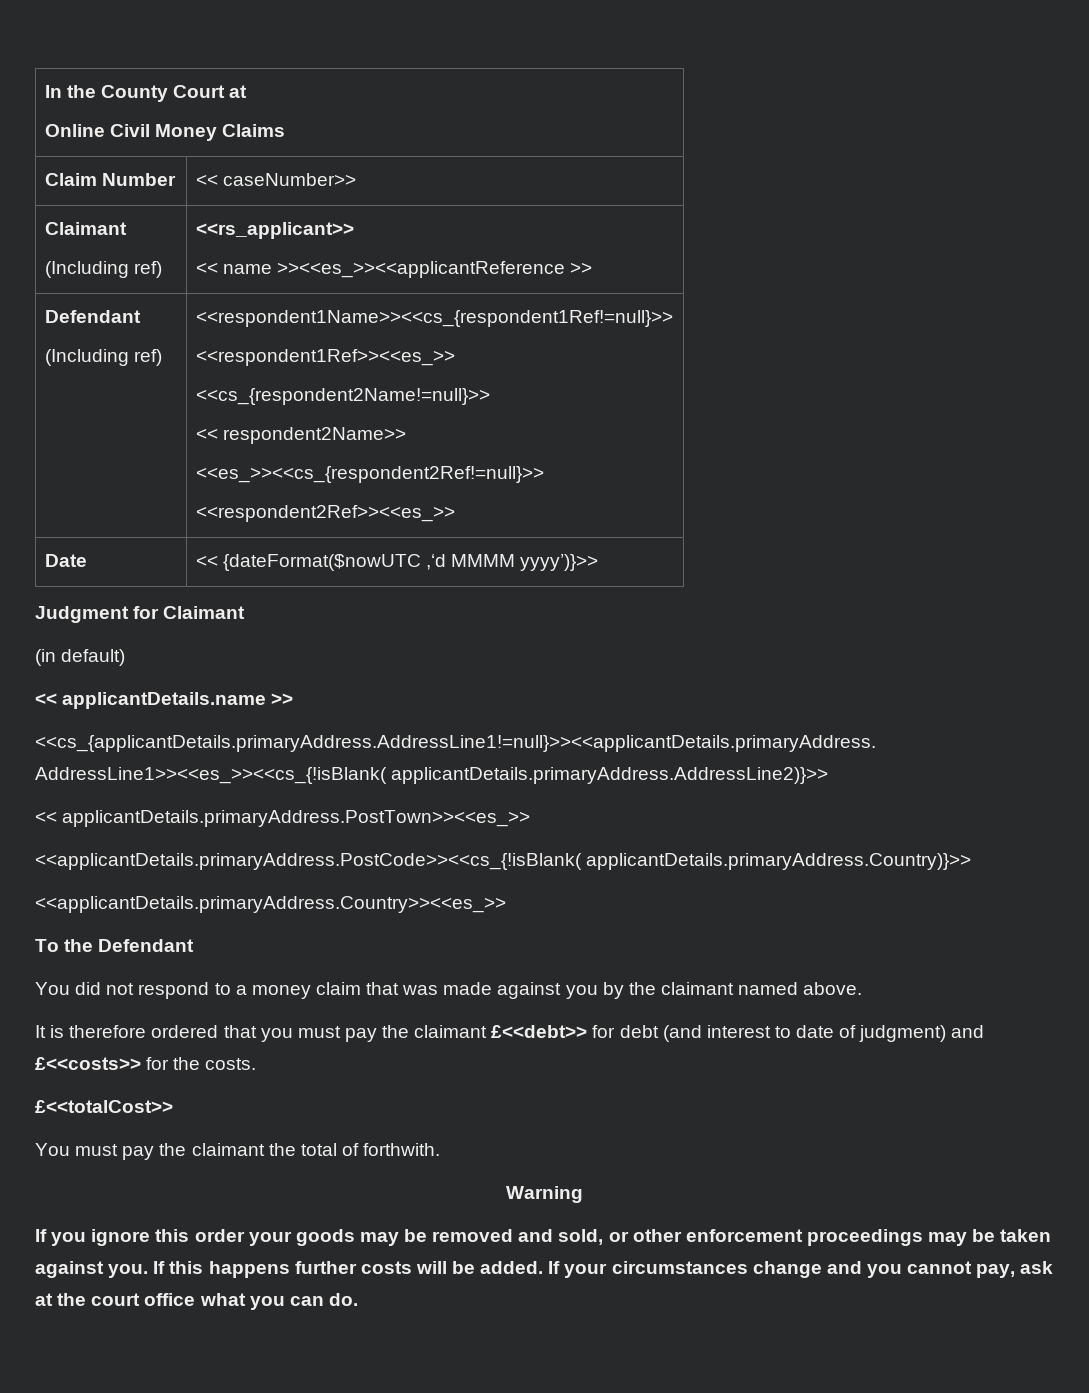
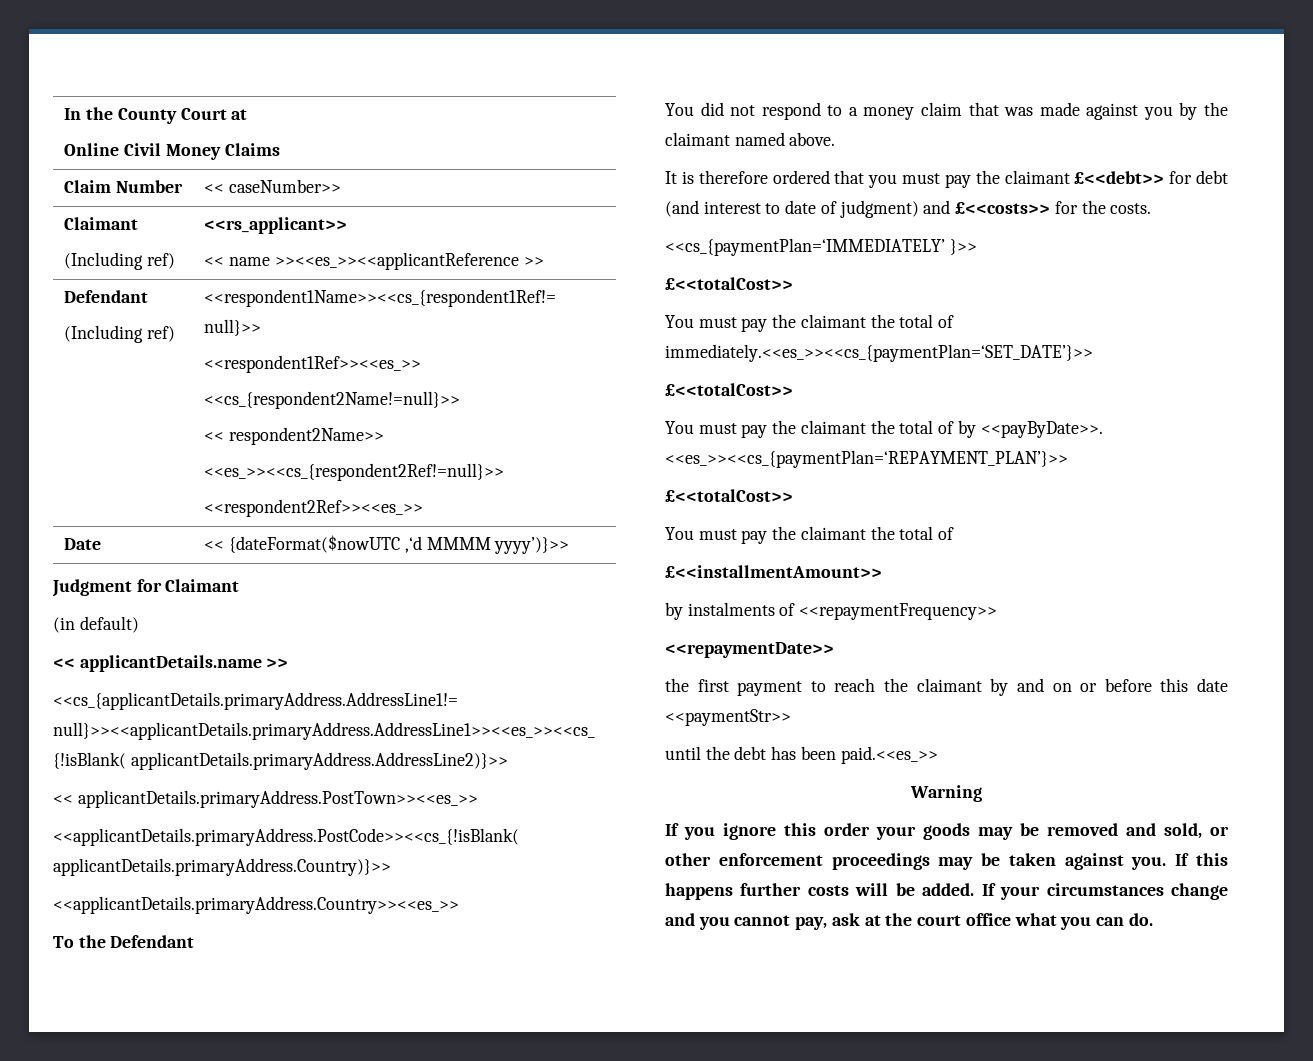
[35,1100,173,1113] [35,1143,441,1160] // £<<totalCost>> // You must pay the claimant the total of forthwith. -> [665,238,977,256] [665,277,793,290] [665,314,955,332] [665,344,1093,362] [665,383,793,396] [665,420,1103,438] [665,450,1068,468] [665,489,793,502] [665,526,955,544] [665,565,882,578] [665,602,998,620] [665,642,834,658] [665,678,1228,696] [665,709,791,726] [665,746,938,764] // <<cs_{paymentPlan=‘IMMEDIATELY’ }>> // £<<totalCost>> // You must pay the claimant the total of immediately.<<es_>><<cs_{paymentPlan=‘SET_DATE’}>> // £<<totalCost>> // You must pay the claimant the total of by <<payByDate>>. <<es_>><<cs_{paymentPlan=‘REPAYMENT_PLAN’}>> // £<<totalCost>> // You must pay the claimant the total of // £<<installmentAmount>> // by instalments of <<repaymentFrequency>> // <<repaymentDate>> // the first payment to reach the claimant by and on or before this date <<paymentStr>> // until the debt has been paid.<<es_>>

